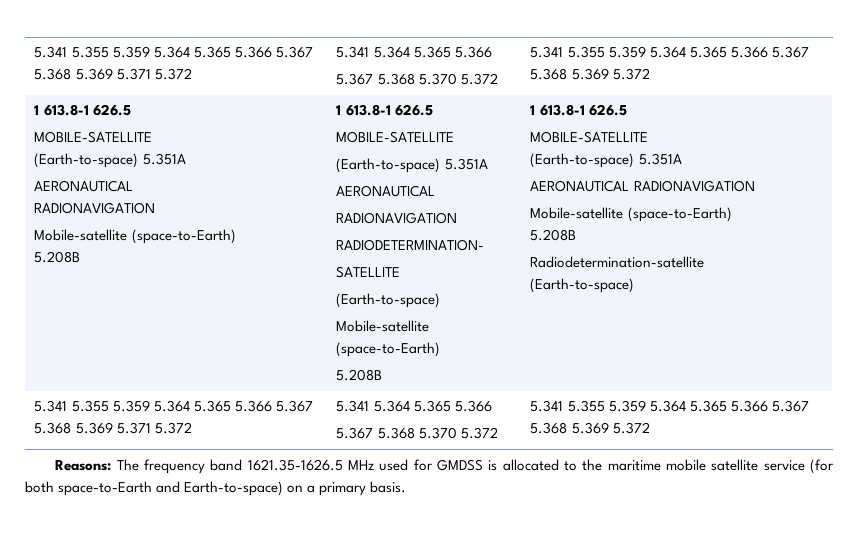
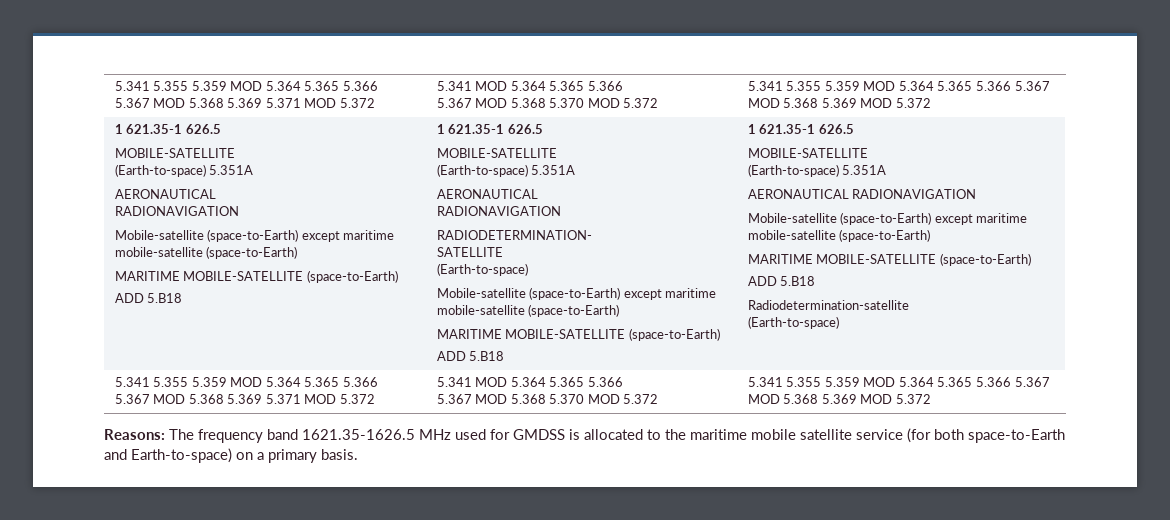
[34,46,313,58] [34,68,192,80] [336,46,492,58] [336,73,498,85] [530,46,809,58] [530,68,609,80] 5.341 5.355 5.359 5.364 5.365 5.366 5.367 5.368 5.369 5.371 5.372 | 5.341 5.364 5.365 5.366 // 5.367 5.368 5.370 5.372 | 5.341 5.355 5.359 5.364 5.365 5.366 5.367 5.368 5.369 -> [114,81,378,91] [114,98,375,108] [436,81,623,91] [436,98,659,108] [747,81,1050,91] [747,98,893,108] 5.341 5.355 5.359 MOD 5.364 5.365 5.366 5.367 MOD 5.368 5.369 5.371 MOD 5.372 | 5.341 MOD 5.364 5.365 5.366 // 5.367 MOD 5.368 5.370 MOD 5.372 | 5.341 5.355 5.359 MOD 5.364 5.365 5.366 5.367 MOD 5.368 5.369 MOD
[43,104,89,116] 613.8-1 -> [126,124,183,134] 621.35-1
[34,251,81,263] [336,104,391,116] // 5.208B | 1 613.8-1 -> [301,230,395,242] [114,246,298,259] [114,270,398,283] [114,293,183,303] [436,124,505,134] except maritime mobile-satellite (space-to-Earth) // MARITIME MOBILE-SATELLITE (space-to-Earth) // ADD 5.B18 | 1 621.35-1
[336,369,383,381] [530,104,585,116] // 5.208B | 1 613.8-1 -> [623,288,717,300] [436,304,620,317] [436,328,720,341] [436,351,505,361] [747,124,816,134] except maritime mobile-satellite (space-to-Earth) // MARITIME MOBILE-SATELLITE (space-to-Earth) // ADD 5.B18 | 1 621.35-1
[530,229,577,241] // 5.208B -> [934,213,1028,225] [747,229,931,242] [747,253,1031,266] [747,276,816,286] except maritime mobile-satellite (space-to-Earth) // MARITIME MOBILE-SATELLITE (space-to-Earth) // ADD 5.B18
[153,400,313,412] [34,422,192,434] [336,400,492,412] [336,427,498,439] [530,400,809,412] [530,422,609,434] 5.364 5.365 5.366 5.367 5.368 5.369 5.371 5.372 | 5.341 5.364 5.365 5.366 // 5.367 5.368 5.370 5.372 | 5.341 5.355 5.359 5.364 5.365 5.366 5.367 5.368 5.369 -> [230,377,378,387] [114,394,375,404] [436,377,623,387] [436,394,659,404] [747,377,1050,387] [747,394,893,404] MOD 5.364 5.365 5.366 5.367 MOD 5.368 5.369 5.371 MOD 5.372 | 5.341 MOD 5.364 5.365 5.366 // 5.367 MOD 5.368 5.370 MOD 5.372 | 5.341 5.355 5.359 MOD 5.364 5.365 5.366 5.367 MOD 5.368 5.369 MOD

